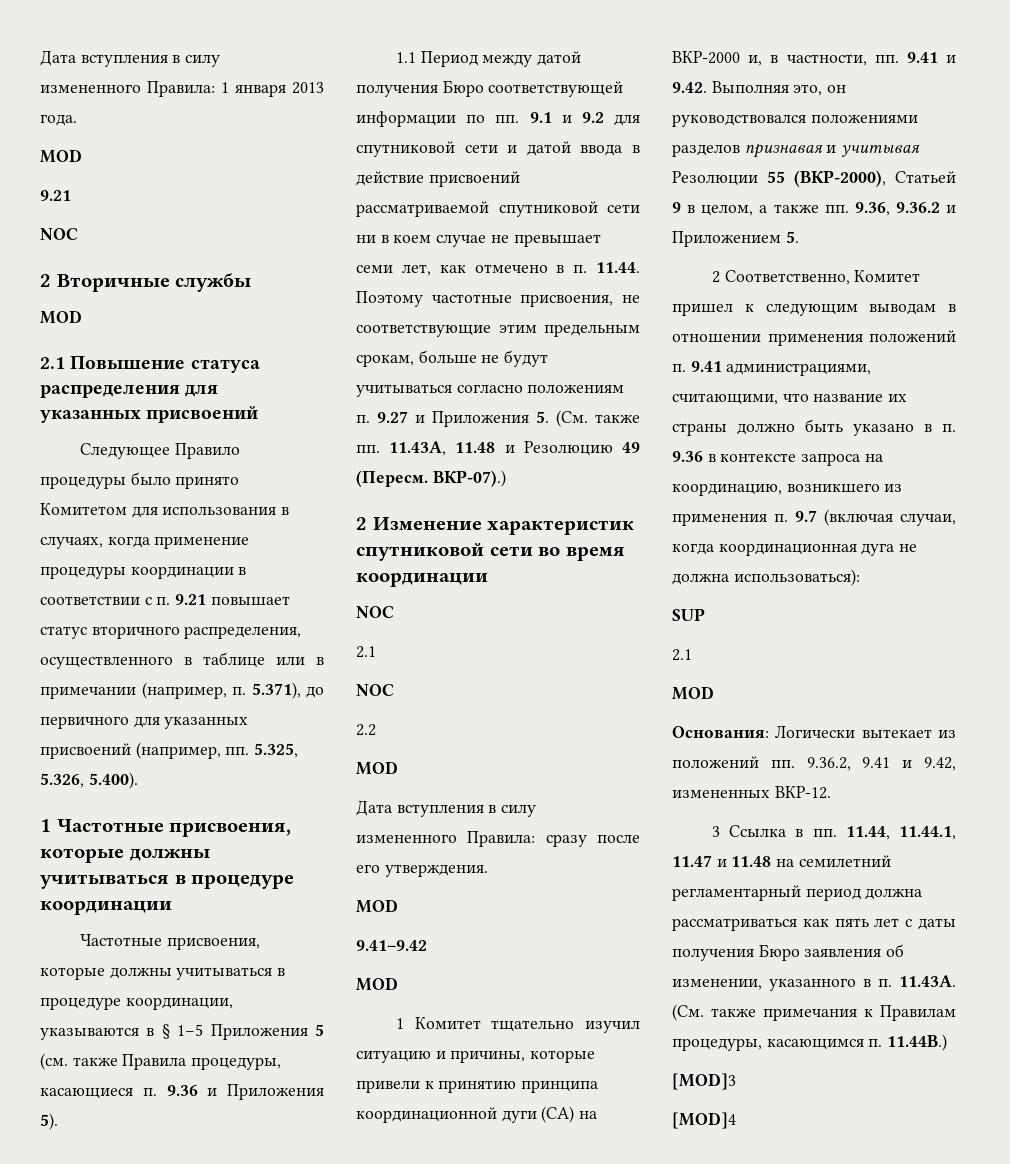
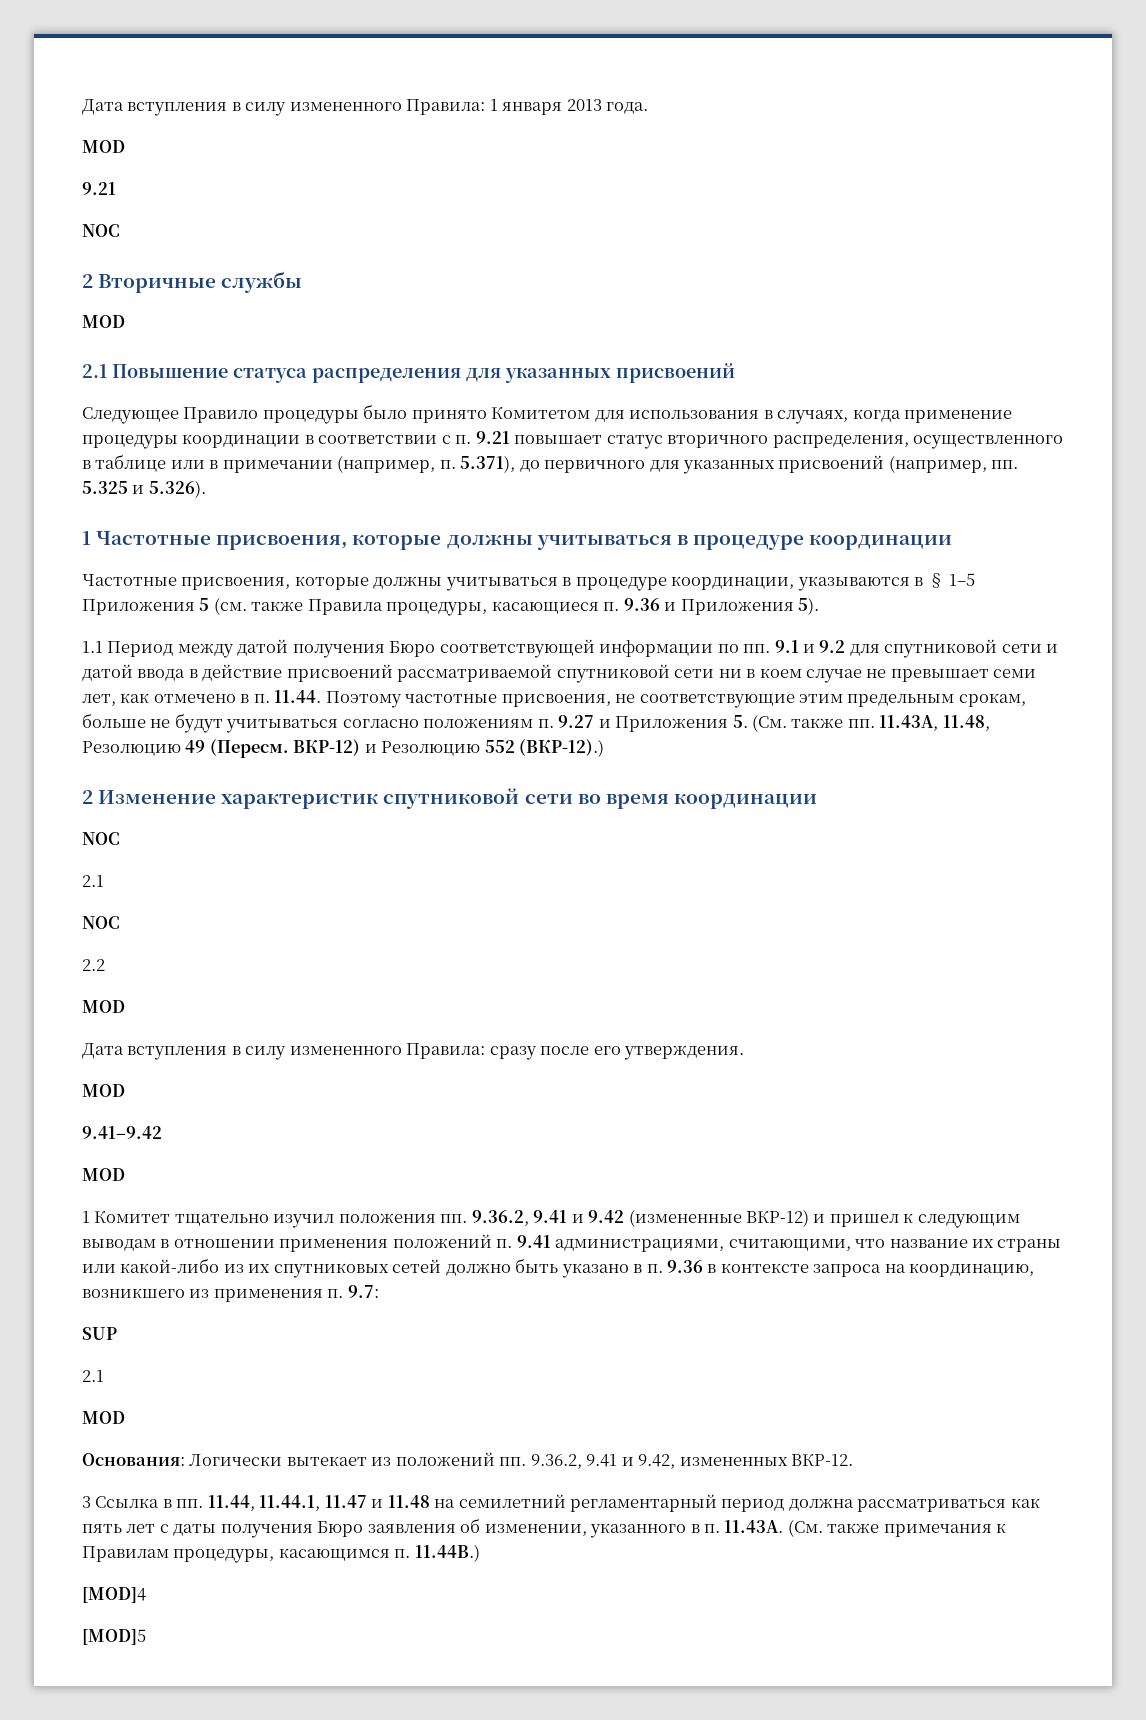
[254,743,299,758] [40,772,138,789] 5.325, 5.326, 5.400). -> [82,480,206,498] 5.325 и 5.326).
[455,442,515,453] 11.48 и -> [942,715,990,731] 11.48,
[432,470,506,487] ВКР-07).) -> [293,739,605,757] ВКР-12) и Резолюцию 552 (ВКР-12).)
[356,1050,596,1063] [356,1080,599,1093] [356,1106,598,1123] [672,51,956,66] [672,81,847,96] [672,114,918,127] [672,144,921,158] [672,170,956,187] [672,202,956,216] [672,231,799,247] [712,270,921,285] ситуацию и причины, которые привели к принятию принципа координационной дуги (CA) на ВКР-2000 и, в частности, пп. 9.41 и 9.42. Выполняя это, он руководствовался положениями разделов признавая и учитывая Резолюции 55 (ВКР-2000), Статьей 9 в целом, а также пп. 9.36, 9.36.2 и Приложением 5. // 2 Соответственно, Комитет -> [338,1209,826,1227] положения пп. 9.36.2, 9.41 и 9.42 (измененные ВКР-12) и
(727, 429) none -> [82,1258,442,1278] или какой-либо из их спутниковых сетей
[795,509,956,526] [672,543,918,556] [672,569,860,586] 9.7 (включая случаи, когда координационная дуга не должна использоваться): -> [347,1285,379,1298] 9.7:
[672,1073,736,1090] [672,1112,736,1129] [MOD]3 // [MOD]4 -> [82,1587,146,1603] [82,1629,146,1645] [MOD]4 // [MOD]5

